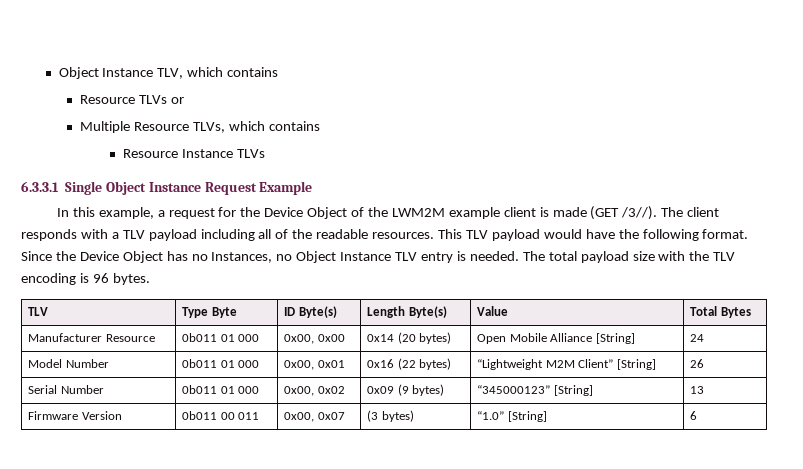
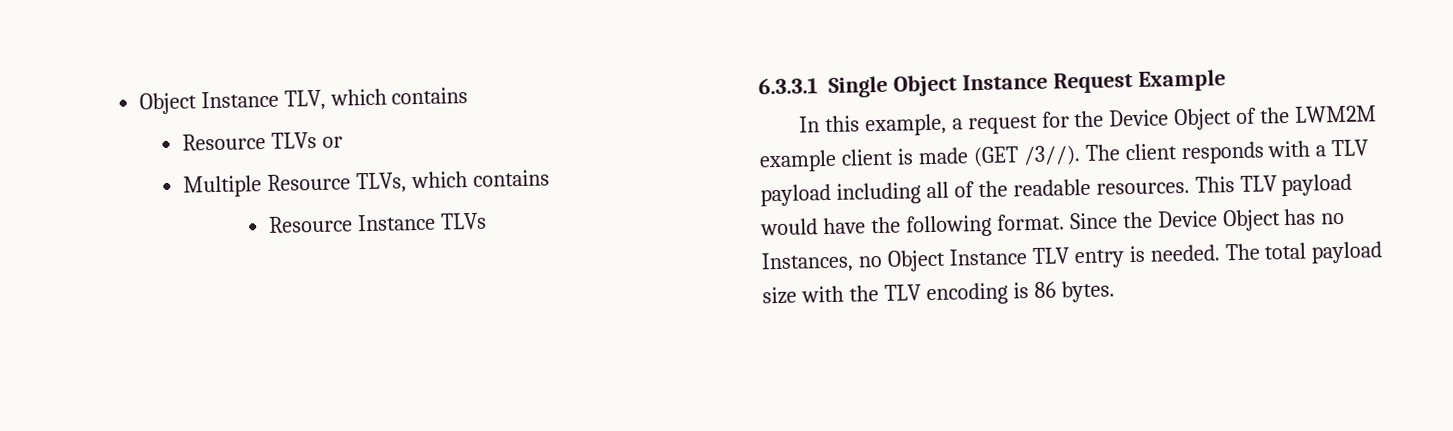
[92,273,109,283] 96 -> [1033,281,1056,299] 86
[28,307,49,316] [182,307,237,318] [284,306,337,318] [367,306,447,318] [477,306,509,316] [690,306,751,318] [28,333,155,342] [182,333,260,342] [284,334,345,344] [367,332,452,344] [477,333,635,344] [690,334,705,342] [28,359,109,368] [182,359,260,368] [284,360,345,370] [367,358,452,370] [477,359,656,370] [690,359,705,368] [28,385,104,394] [182,385,260,394] [284,386,345,396] [367,384,445,396] [477,385,593,396] [690,386,705,394] [28,411,122,420] [182,411,260,420] [284,412,345,422] [367,410,414,422] [477,411,547,422] [690,411,698,420] // TLV | Type Byte | ID Byte(s) | Length Byte(s) | Value | Total Bytes // Manufacturer Resource | 0b011 01 000 | 0x00, 0x00 | 0x14 (20 bytes) | Open Mobile Alliance [String] | 24 // Model Number | 0b011 01 000 | 0x00, 0x01 | 0x16 (22 bytes) | “Lightweight M2M Client” [String] | 26 // Serial Number | 0b011 01 000 | 0x00, 0x02 | 0x09 (9 bytes) | “345000123” [String] | 13 // Firmware Version | 0b011 00 011 | 0x00, 0x07 | (3 bytes) | “1.0” [String] | 6 -> (1115, 291) none

